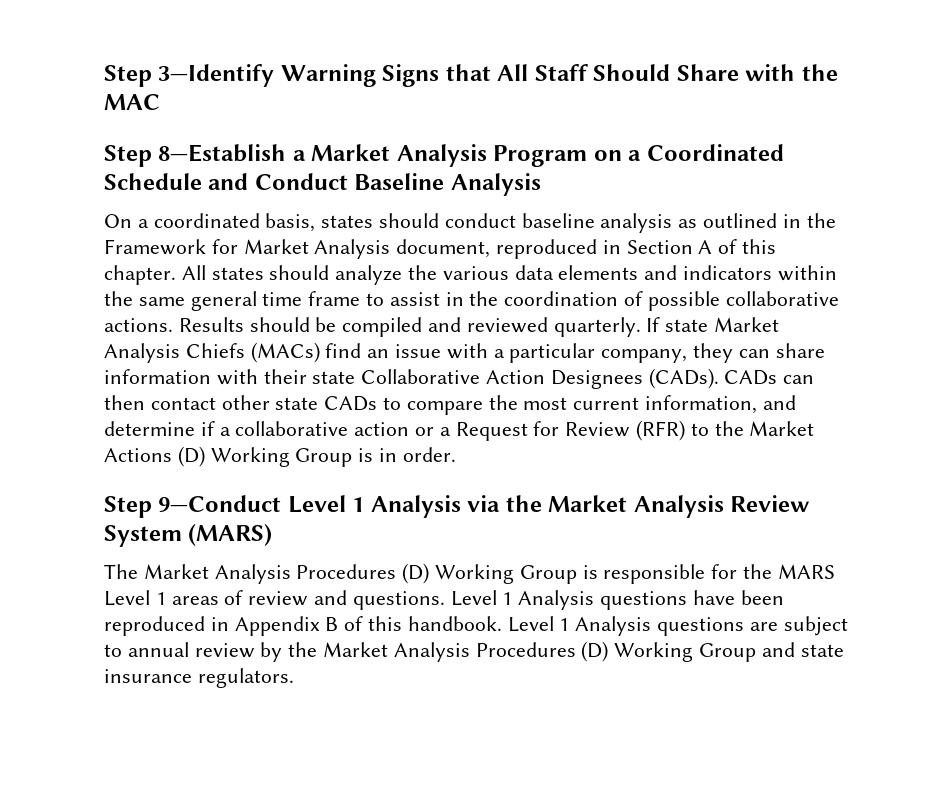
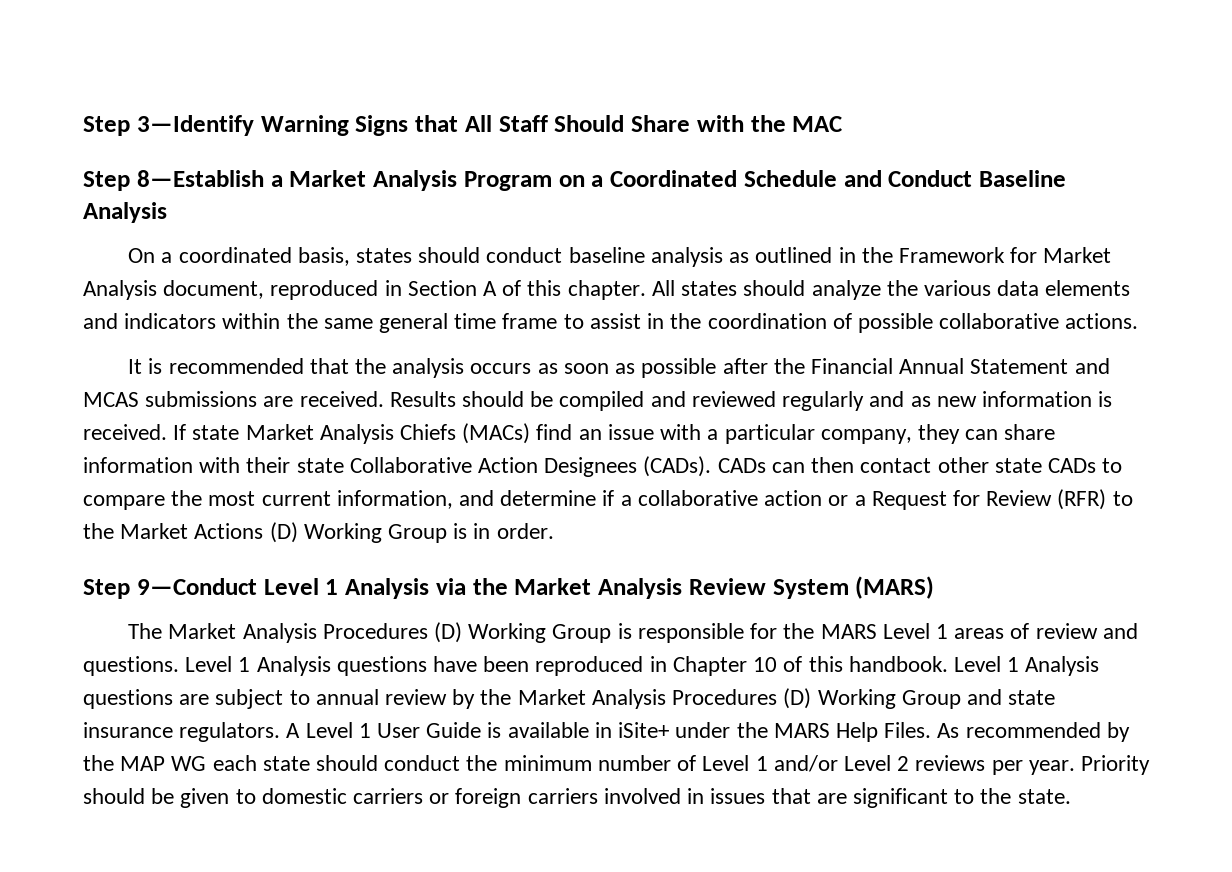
(173, 325) none -> [128,358,1110,378] [83,391,384,407] // It is recommended that the analysis occurs as soon as possible after the Financial Annual Statement and MCAS submissions are received.
[553,317,641,337] quarterly. -> [782,391,1113,411] [83,424,167,440] regularly and as new information is received.
[234,616,339,636] Appendix B -> [672,656,778,676] Chapter 10
(294, 678) none -> [286,722,1130,742] [83,755,1150,775] [83,788,1071,808] A Level 1 User Guide is available in iSite+ under the MARS Help Files. As recommended by the MAP WG each state should conduct the minimum number of Level 1 and/or Level 2 reviews per year. Priority should be given to domestic carriers or foreign carriers involved in issues that are significant to the state.

